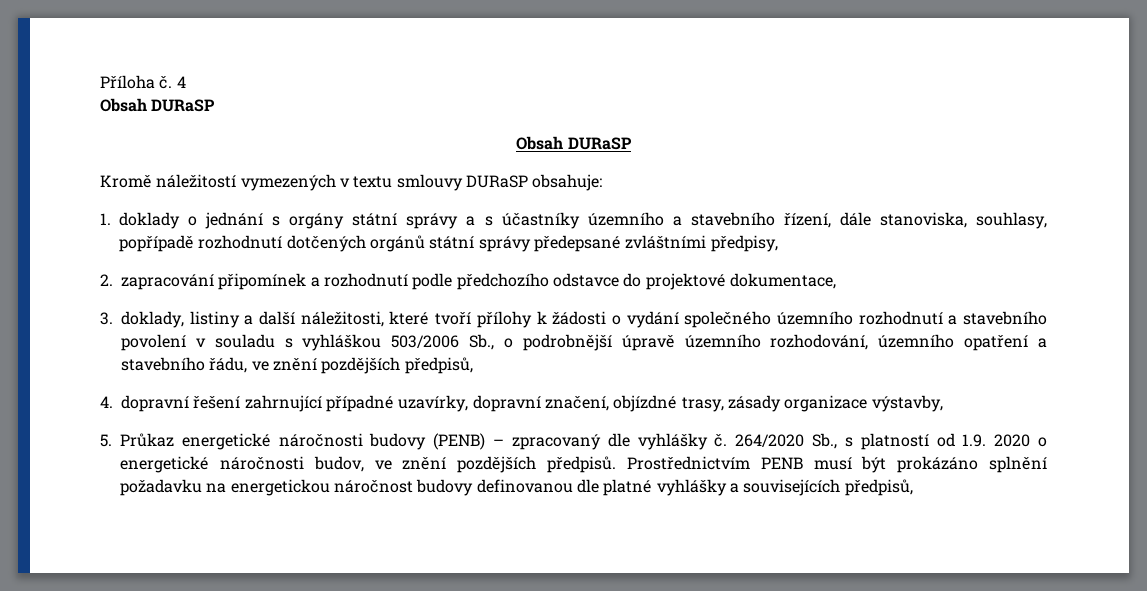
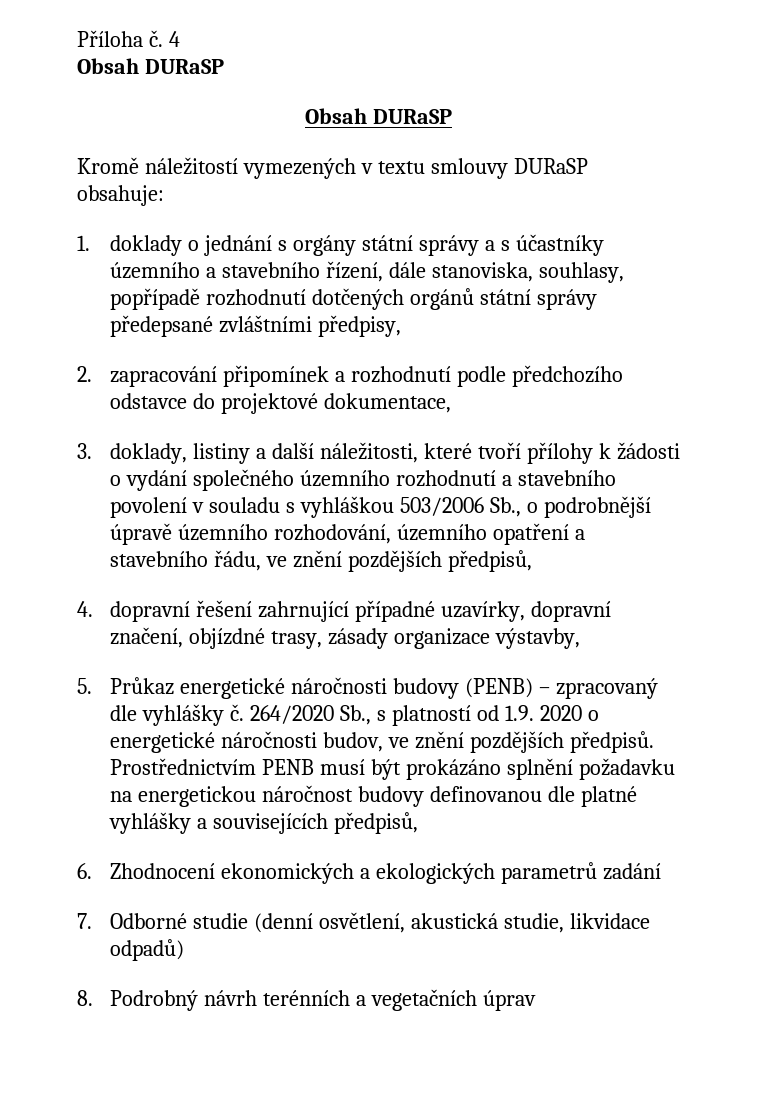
(913, 487) none -> [77,862,661,884] [77,912,650,933] [110,939,185,961] [77,989,536,1011] // 6. Zhodnocení ekonomických a ekologických parametrů zadání // 7. Odborné studie (denní osvětlení, akustická studie, likvidace odpadů) // 8. Podrobný návrh terénních a vegetačních úprav

